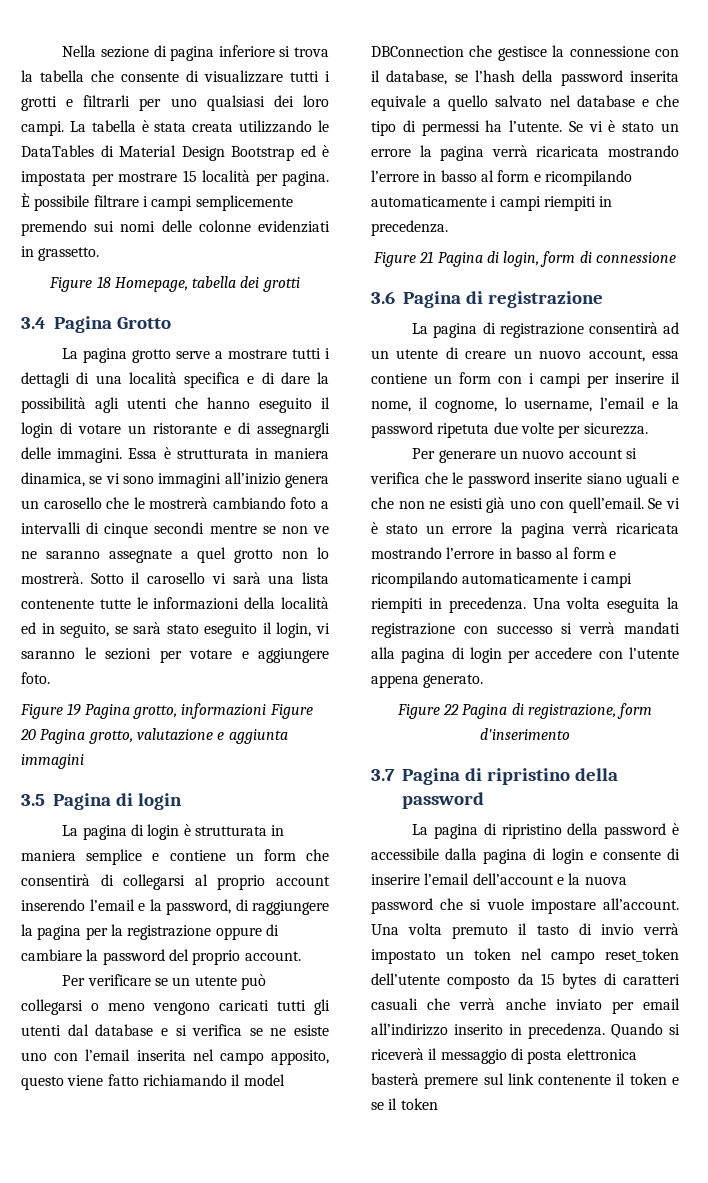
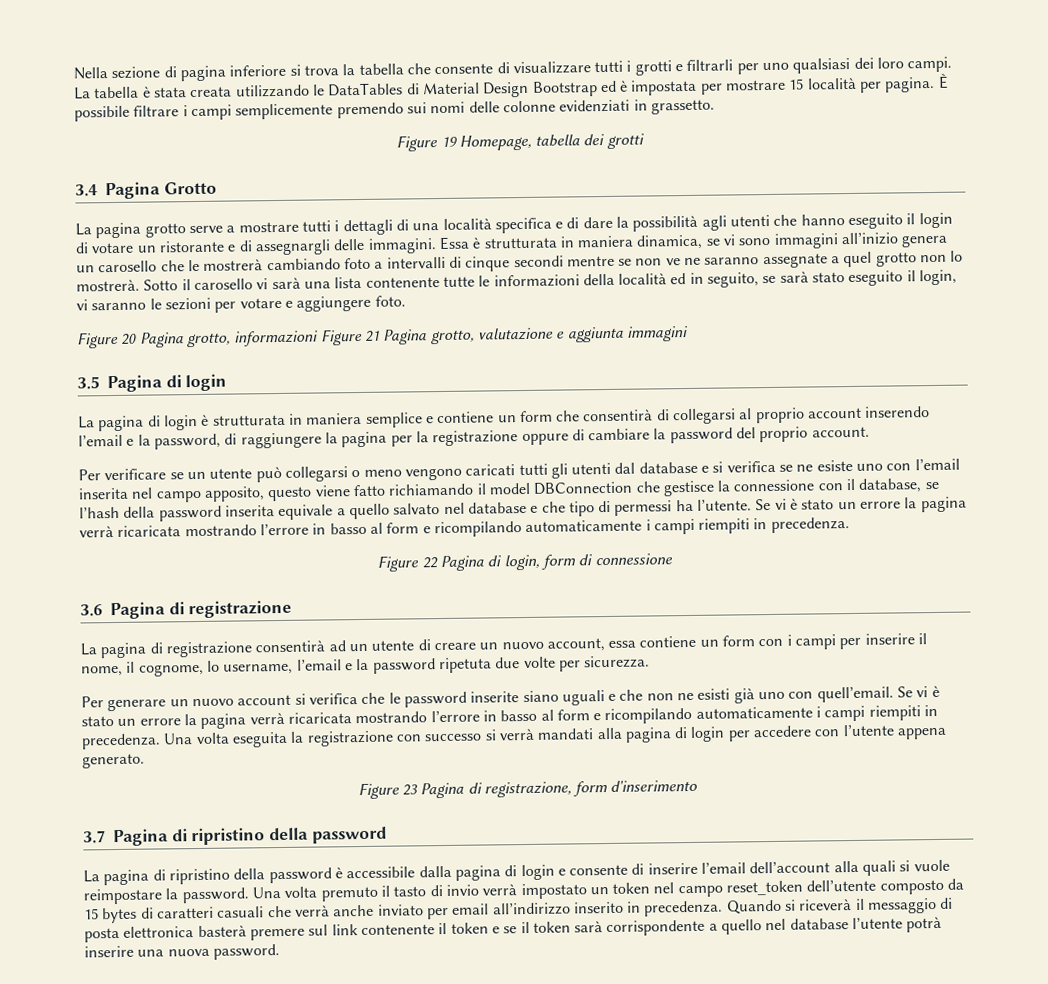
[96,276,111,288] 18 -> [440,136,457,147] 19
[67,703,82,716] 19 -> [121,333,138,345] 20
[20,729,36,740] 20 -> [364,330,380,342] 21
[419,251,434,263] 21 -> [421,557,438,569] 22
[443,704,460,715] 22 -> [401,784,418,796] 23
[556,873,627,885] [371,898,679,914] e la nuova password che si vuole impostare all’account. -> [833,859,950,876] [83,887,249,905] alla quali si vuole reimpostare la password.
(438, 1104) none -> [574,916,943,937] [84,944,280,960] sarà corrispondente a quello nel database l’utente potrà inserire una nuova password.

